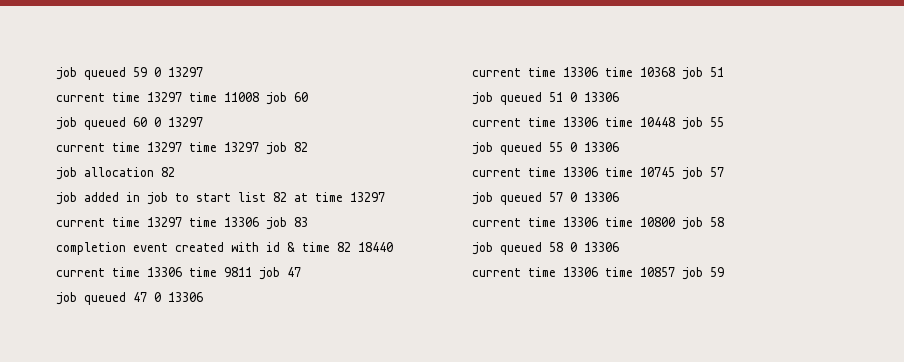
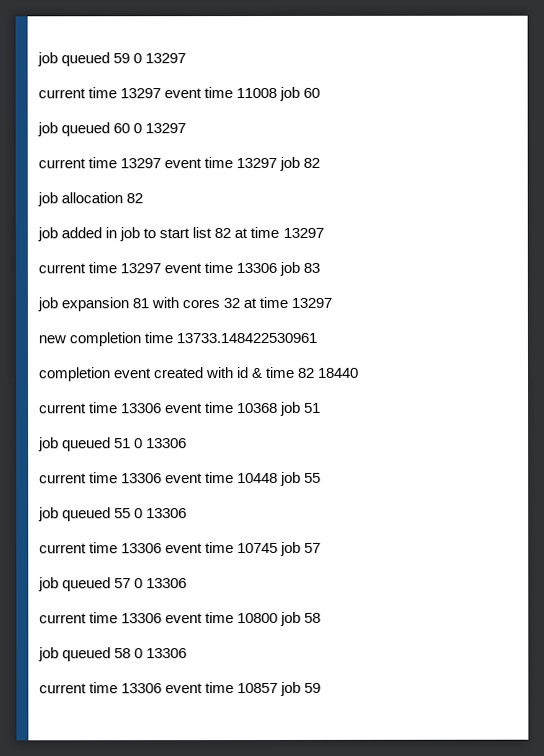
(182, 97) none -> [164,88,203,99] event
(182, 147) none -> [164,158,203,169] event
(182, 222) none -> [164,263,203,274] event
(308, 222) none -> [37,296,333,312] [38,332,318,347] // job expansion 81 with cores 32 at time 13297 // new completion time 13733.148422530961
[189,267,301,280] [56,292,203,305] [472,67,598,77] time 9811 job 47 // job queued 47 0 13306 // current time 13306 -> [165,403,204,414] event
(598, 122) none -> [165,473,204,484] event
(598, 172) none -> [165,543,204,554] event
(598, 222) none -> [165,613,204,624] event
(598, 272) none -> [165,683,204,694] event

